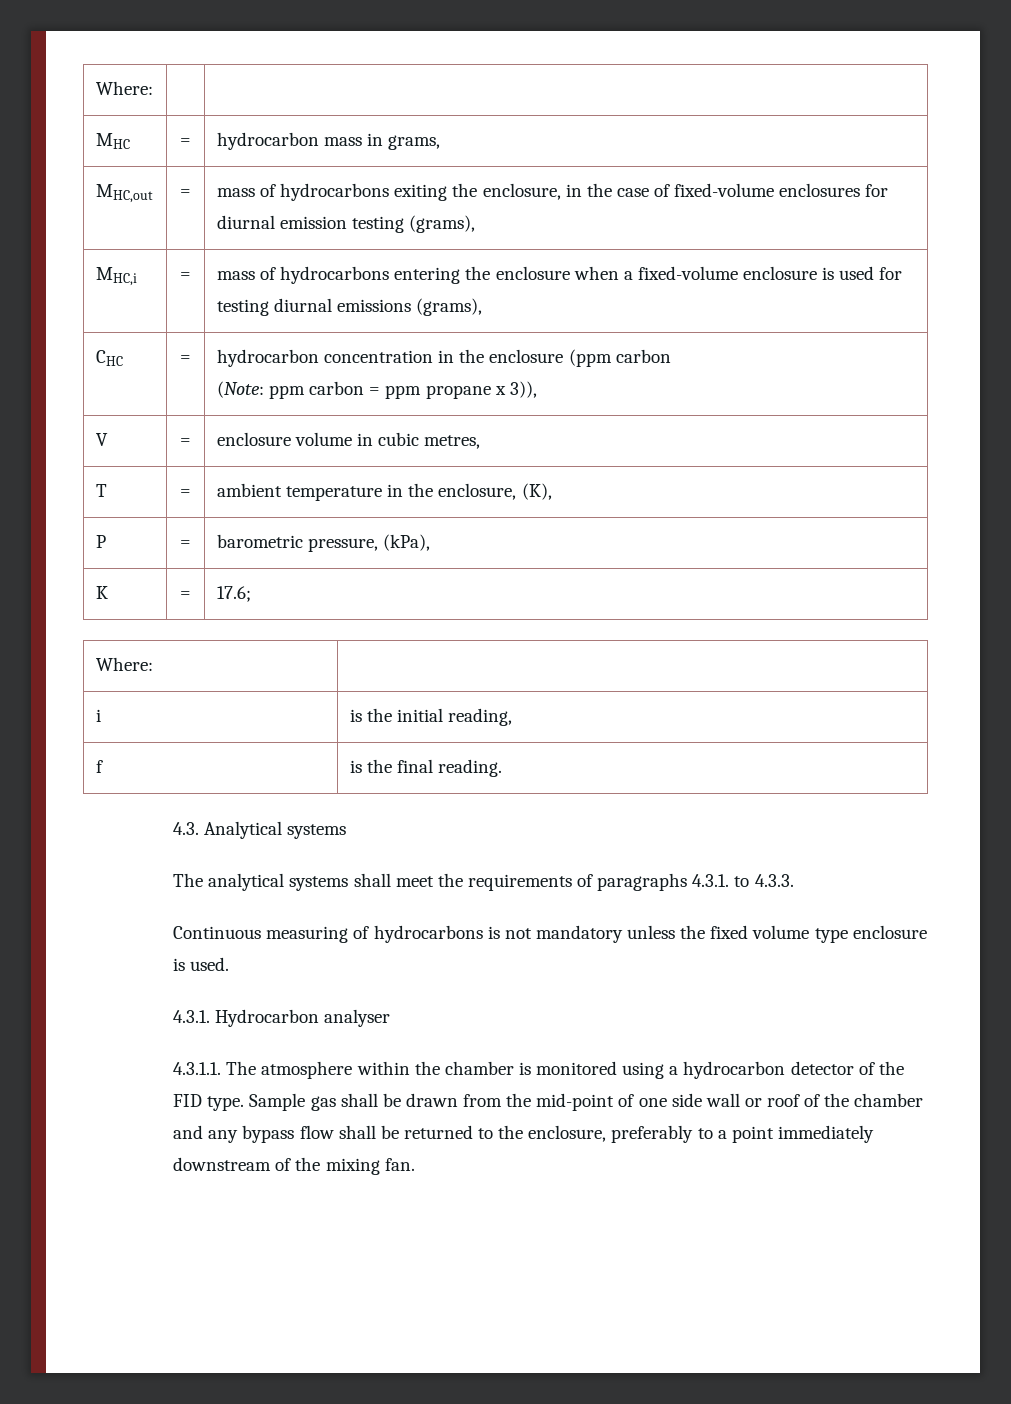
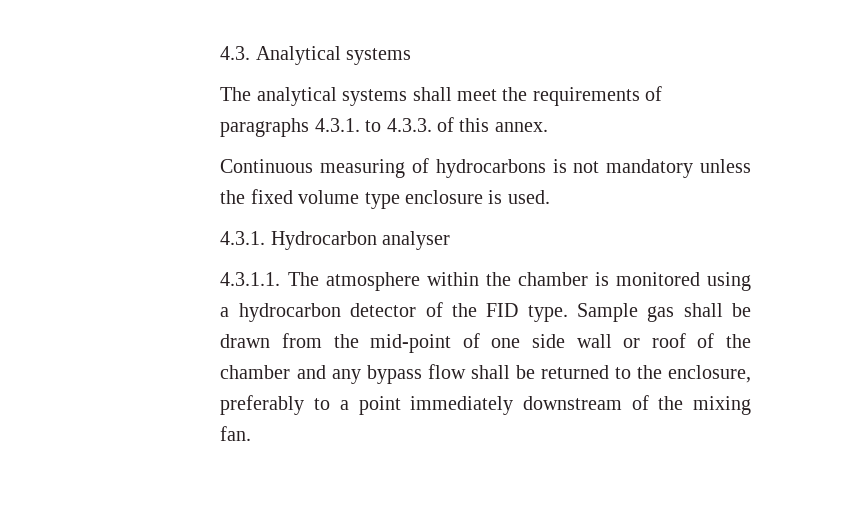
[95,81,153,95] [95,133,130,149] [180,138,191,146] [216,132,441,150] [95,184,153,203] [180,189,191,197] [216,183,889,201] [216,215,476,233] [95,267,137,286] [180,272,191,280] [216,266,903,284] [216,298,483,316] [95,350,123,366] [180,355,191,363] [216,349,671,367] [216,381,537,399] [95,433,108,446] [180,438,191,446] [216,432,481,449] [95,484,107,497] [180,489,191,497] [216,483,552,501] [95,535,106,548] [180,540,191,548] [216,534,431,552] [95,586,108,599] [180,591,191,599] [216,586,251,602] [95,657,153,671] [95,709,101,722] [349,708,513,726] [95,760,103,773] [349,759,503,777] Where: | | // MHC | = | hydrocarbon mass in grams, // MHC,out | = | mass of hydrocarbons exiting the enclosure, in the case of fixed-volume enclosures for diurnal emission testing (grams), // MHC,i | = | mass of hydrocarbons entering the enclosure when a fixed-volume enclosure is used for testing diurnal emissions (grams), // CHC | = | hydrocarbon concentration in the enclosure (ppm carbon // (Note: ppm carbon = ppm propane x 3)), // V | = | enclosure volume in cubic metres, // T | = | ambient temperature in the enclosure, (K), // P | = | barometric pressure, (kPa), // K | = | 17.6; // Where: | // i | is the initial reading, // f | is the final reading. // -> (220, 53) none
(794, 880) none -> [437,117,548,132] of this annex.

